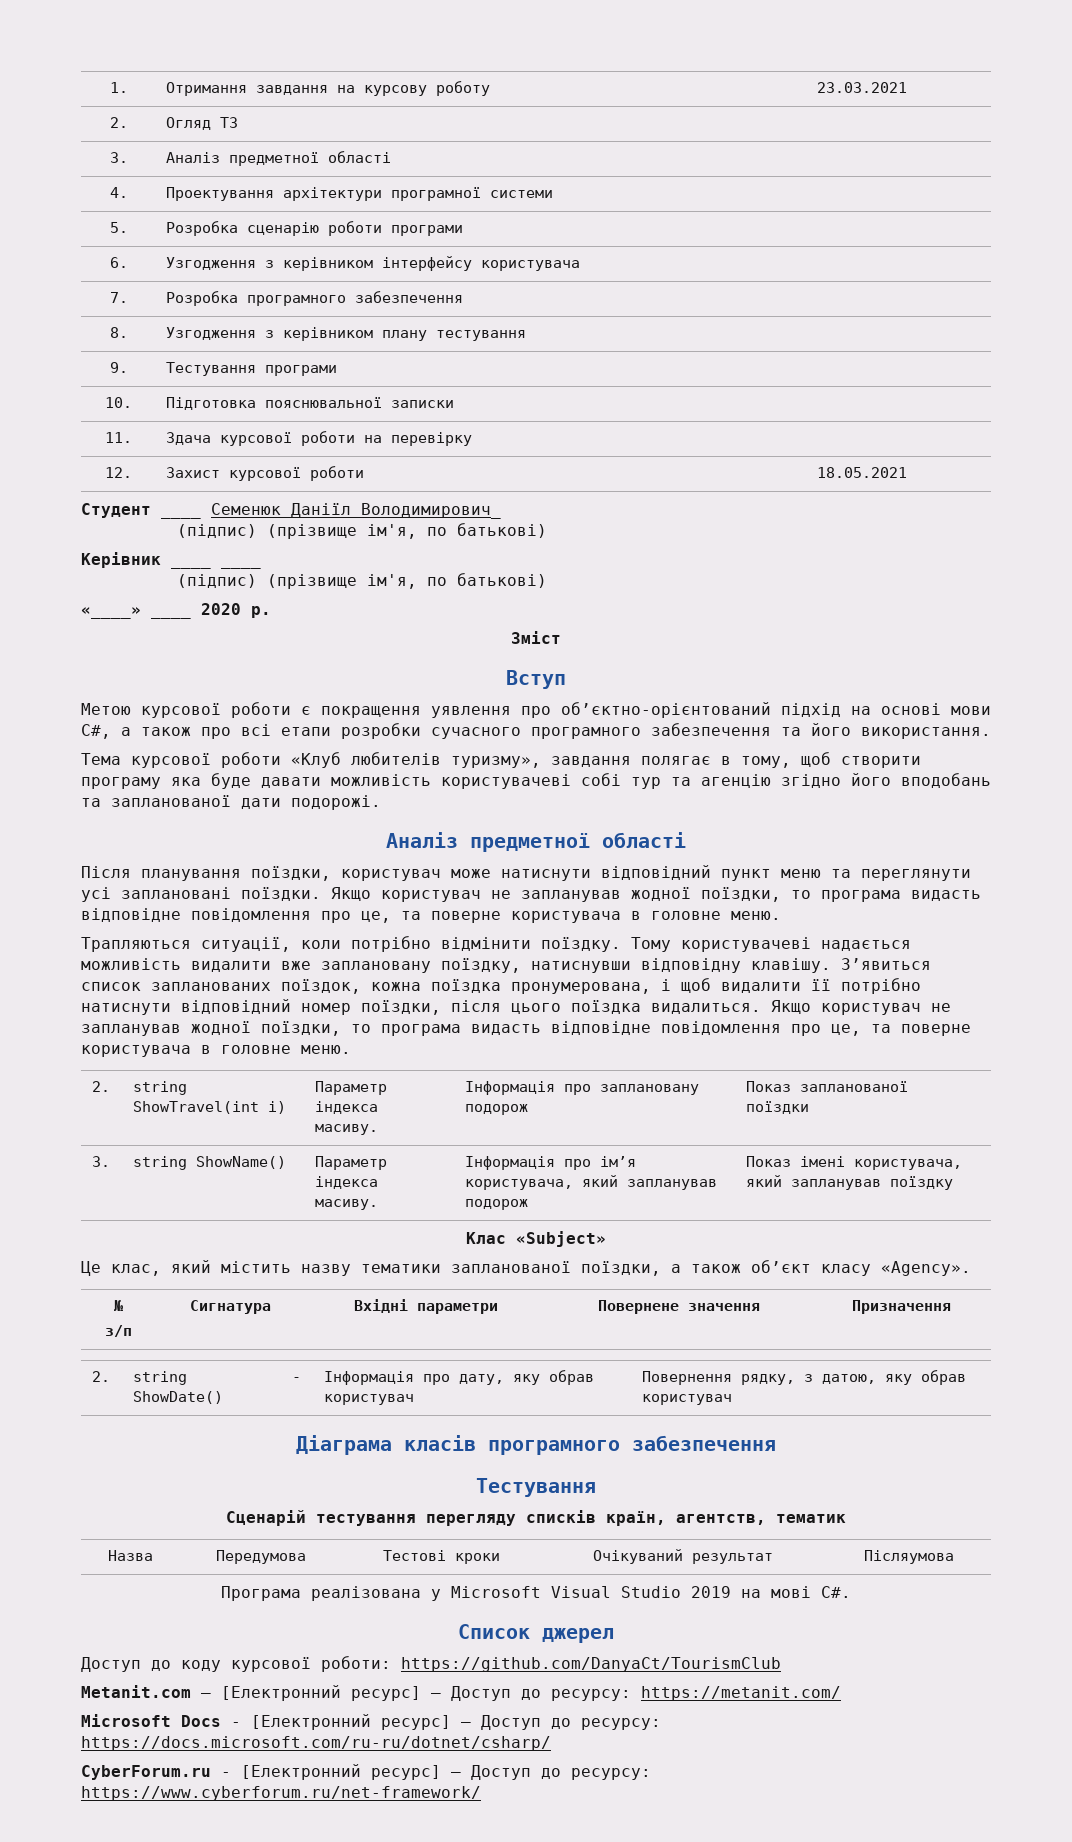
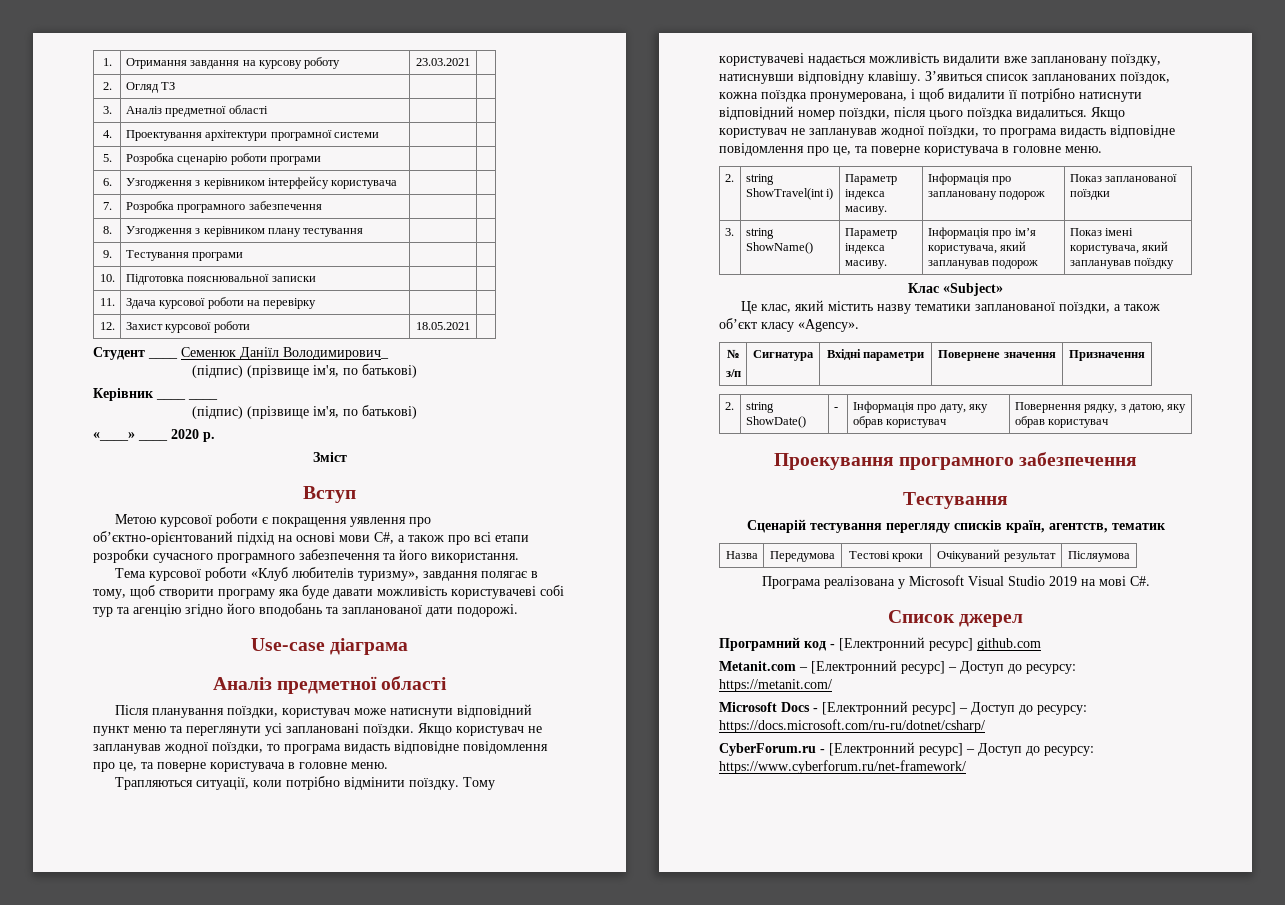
(381, 802) none -> [250,638,409,655] // Use-case діаграма
[296,1435,476,1455] Діаграма класів -> [773,453,894,470] Проекування
[81,1656,781,1672] Доступ до коду курсової роботи: https://github.com/DanyaCt/TourismClub -> [719,637,1041,651] Програмний код - [Електронний ресурс] github.com

